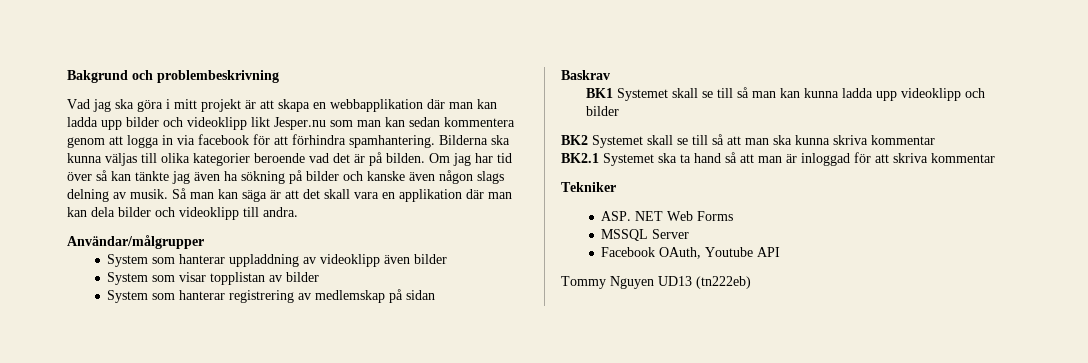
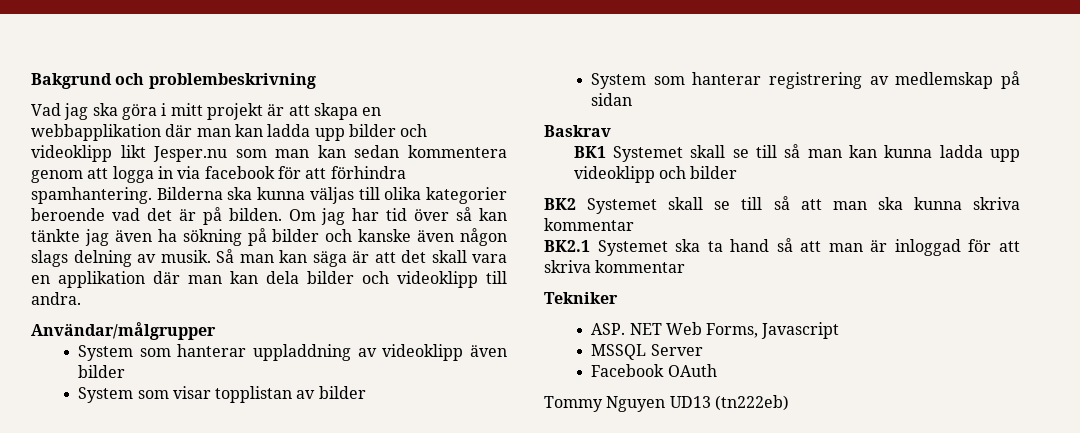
[697,211,734,221] Forms -> [706,322,840,339] Forms, Javascript
[659,247,781,259] OAuth, Youtube API -> [667,364,717,377] OAuth

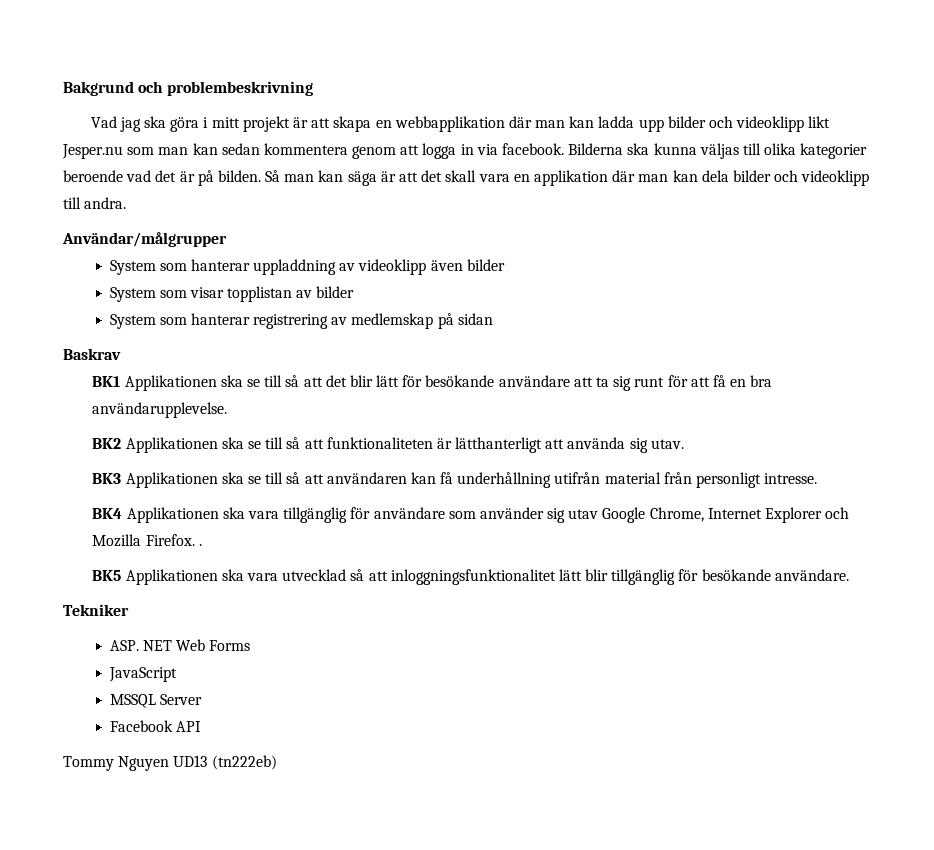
[204,166,406,179] [31,187,152,204] facebook för att förhindra spamhantering. -> [502,143,565,155] facebook.
[288,207,508,225] [31,228,507,246] [31,250,211,267] Om jag har tid över så kan tänkte jag även ha sökning på bilder och kanske även någon slags delning av musik. -> (261, 176) none
[612,144,1020,162] [573,166,738,183] [544,196,1020,214] [544,218,634,231] [544,238,1021,256] [544,260,686,273] Systemet skall se till så man kan kunna ladda upp videoklipp och bilder // BK2 Systemet skall se till så att man ska kunna skriva kommentar // BK2.1 Systemet ska ta hand så att man är inloggad för att skriva kommentar -> [124,375,773,391] [92,402,228,418] [92,437,684,453] [92,472,818,488] [92,507,850,523] [92,534,202,547] [92,569,849,585] Applikationen ska se till så att det blir lätt för besökande användare att ta sig runt för att få en bra användarupplevelse. // BK2 Applikationen ska se till så att funktionaliteten är lätthanterligt att använda sig utav. // BK3 Applikationen ska se till så att användaren kan få underhållning utifrån material från personligt intresse. // BK4 Applikationen ska vara tillgänglig för användare som använder sig utav Google Chrome, Internet Explorer och Mozilla Firefox. . // BK5 Applikationen ska vara utvecklad så att inloggningsfunktionalitet lätt blir tillgänglig för besökande användare.
[706,322,840,339] Forms, Javascript -> [209,640,251,651] [108,667,177,682] Forms // JavaScript
[667,364,717,377] OAuth -> [175,721,201,732] API

